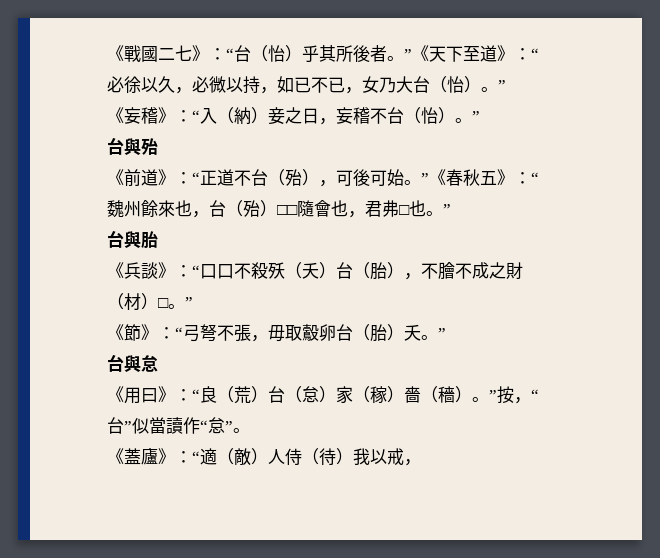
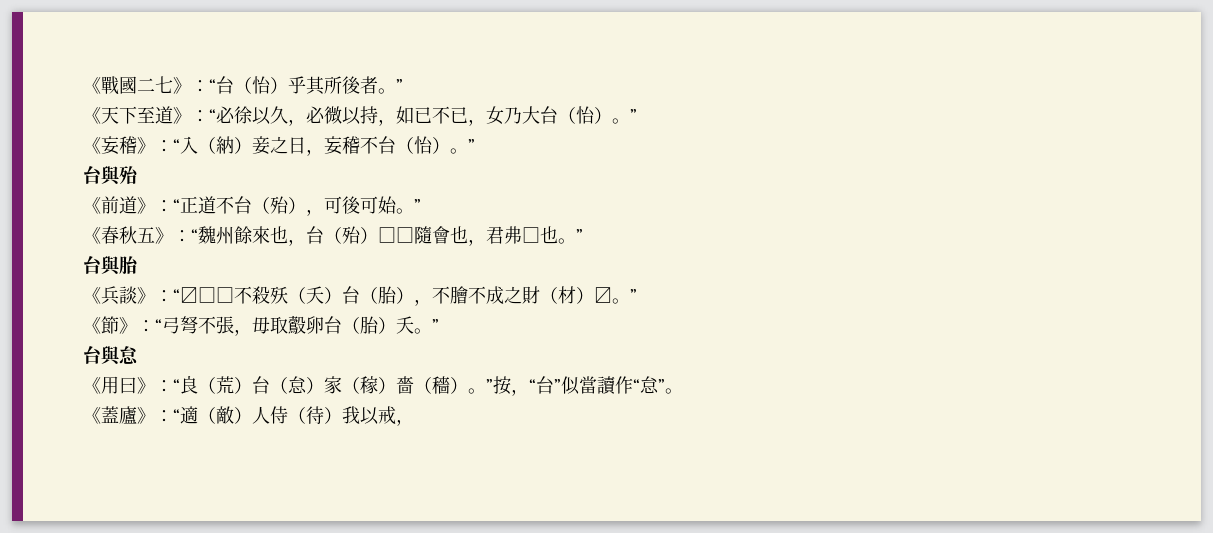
(412, 54) none -> (403, 85) //
(429, 178) none -> (421, 205) //
[200,264,234,279] 口口 -> [180,287,234,303] 〼□□
[158,298,169,308] □ -> [594,287,612,303] 〼

